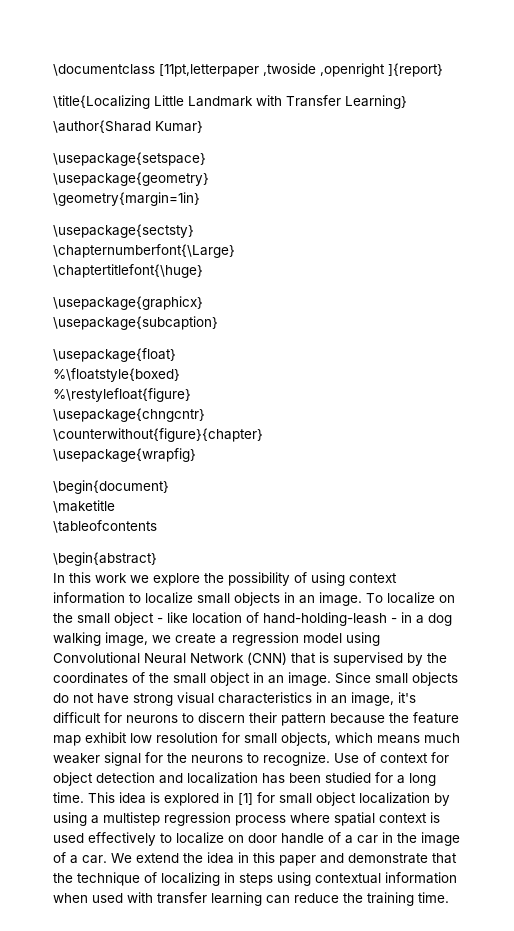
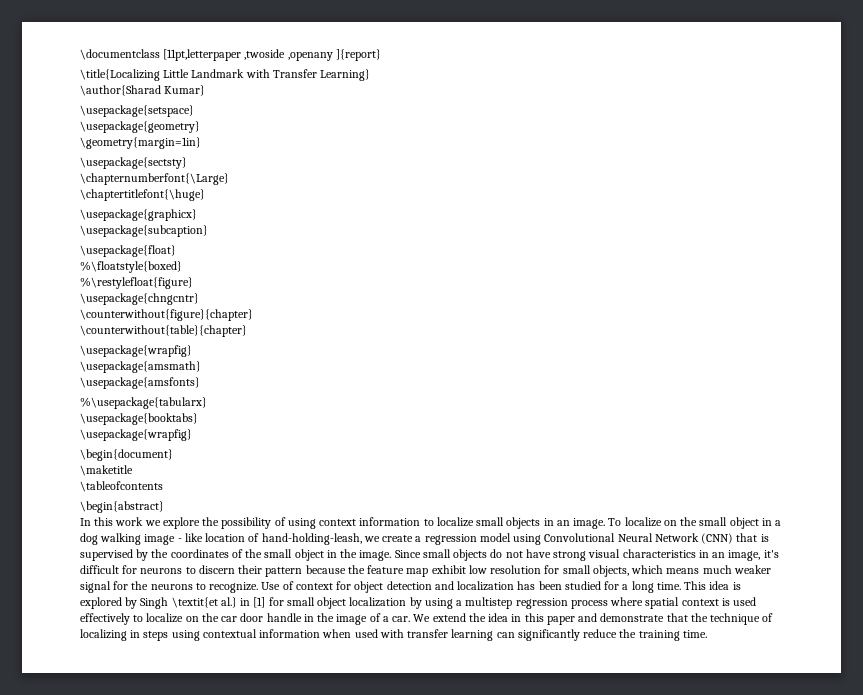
[320,63,385,77] ,openright -> [287,52,333,61] ,openany
(263, 435) none -> [80,325,247,337] [80,345,192,357] [80,361,201,373] [80,377,200,389] [80,397,207,409] [80,413,198,425] // \counterwithout{table}{chapter} // \usepackage{wrapfig} // \usepackage{amsmath} // \usepackage{amsfonts} // %\usepackage{tabularx} // \usepackage{booktabs}
[157,612,452,626] [53,632,148,646] - like location of hand-holding-leash - in a dog walking image, -> [761,518,782,526] [80,533,362,545] in a dog walking image - like location of hand-holding-leash,
[268,675,284,684] an -> [340,549,358,558] the
(219, 799) none -> [125,597,237,609] by Singh \textit{et al.}
[248,832,378,844] door handle of a car -> [201,613,302,622] the car door handle
(290, 899) none -> [517,629,580,641] significantly

